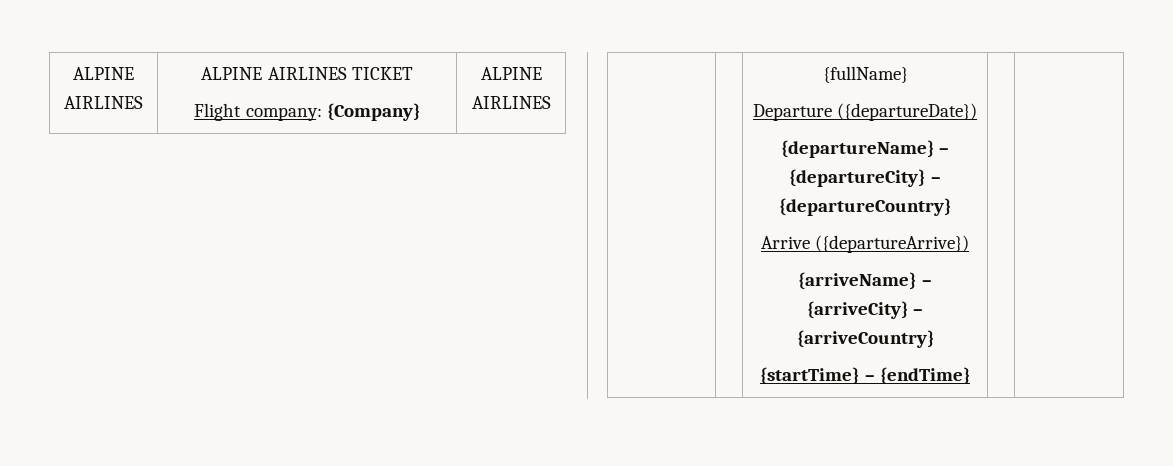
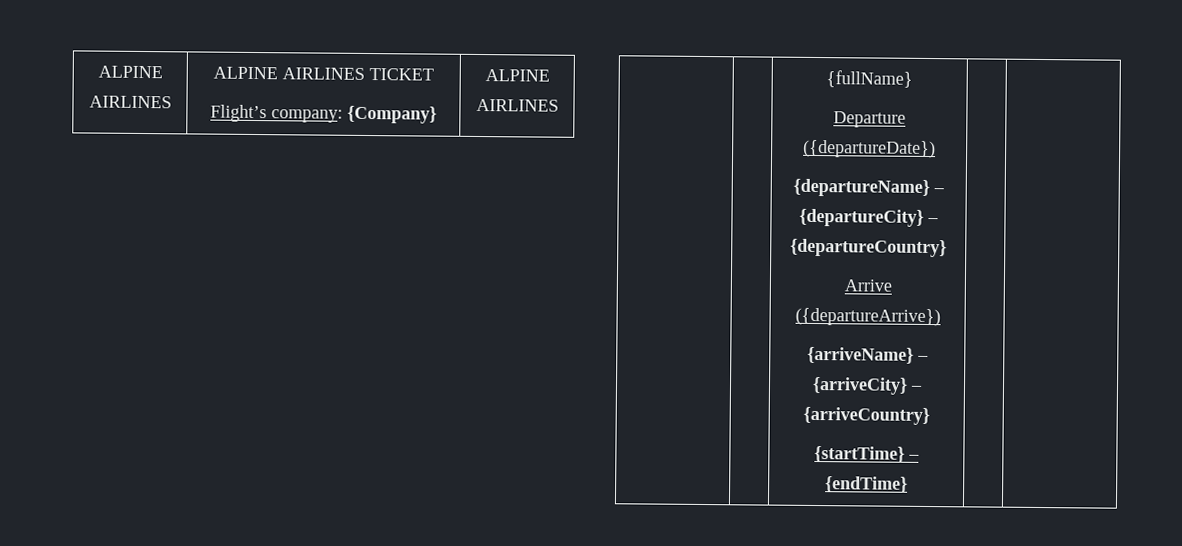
[194,103,242,121] Flight -> [210,104,267,123] Flight’s

